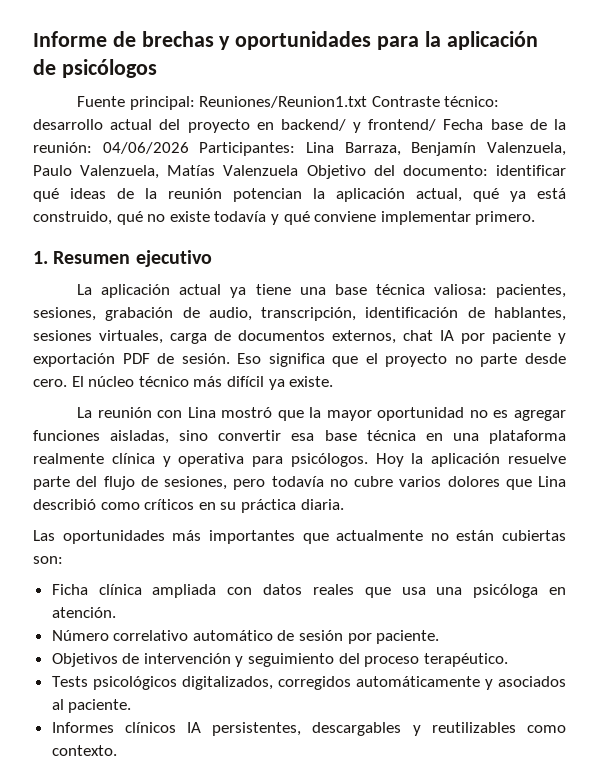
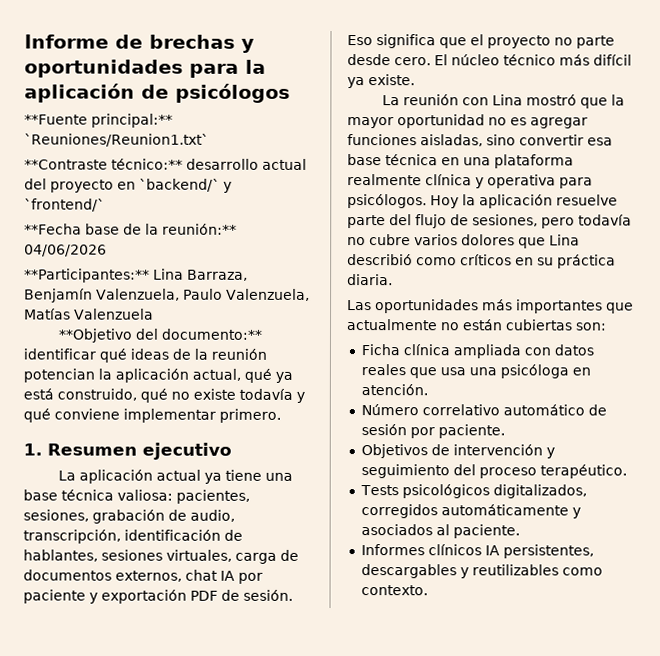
[77,96,500,110] Fuente principal: Reuniones/Reunion1.txt Contraste técnico: -> [24,113,173,128] [24,133,209,147] [24,158,183,170] **Fuente principal:** `Reuniones/Reunion1.txt` // **Contraste técnico:**
[280,119,484,133] backend/ y frontend/ Fecha -> [139,178,232,193] [24,198,105,212] [24,223,82,235] `backend/` y `frontend/` // **Fecha
[33,142,92,153] reunión: -> [162,223,237,235] reunión:**
[199,142,296,156] Participantes: -> [24,268,150,283] // **Participantes:**
[306,165,488,179] Objetivo del documento: -> [57,328,262,343] // **Objetivo del documento:**

